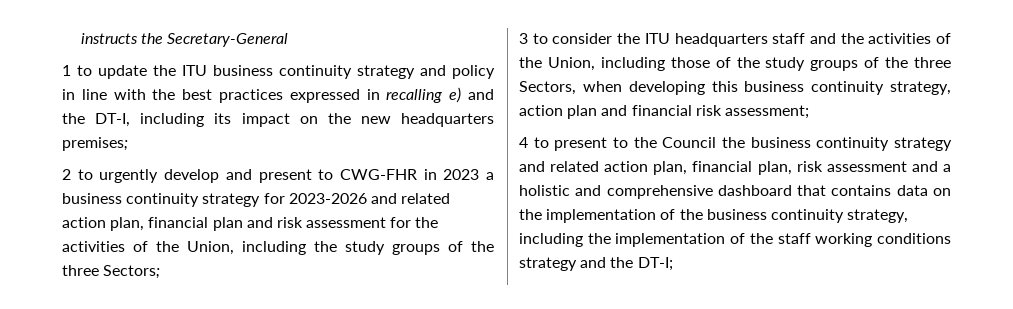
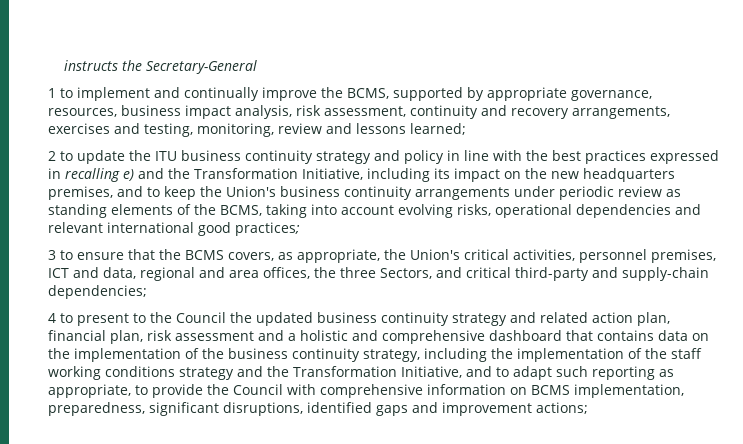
(92, 70) none -> [77,87,652,101] [48,105,670,119] [48,123,466,137] [48,151,73,161] implement and continually improve the BCMS, supported by appropriate governance, resources, business impact analysis, risk assessment, continuity and recovery arrangements, exercises and testing, monitoring, review and lessons learned; // 2 to
[95,113,131,127] DT-I, -> [194,168,363,180] Transformation Initiative,
[62,137,128,151] [62,169,494,183] [62,193,451,207] [62,217,439,231] [62,241,494,255] [62,265,161,279] [519,33,951,47] [519,57,951,71] [519,81,951,95] [519,105,809,119] premises; // 2 to urgently develop and present to CWG-FHR in 2023 a business continuity strategy for 2023-2026 and related action plan, financial plan and risk assessment for the activities of the Union, including the study groups of the three Sectors; // 3 to consider the ITU headquarters staff and the activities of the Union, including those of the study groups of the three Sectors, when developing this business continuity strategy, action plan and financial risk assessment; -> [48,186,681,200] [48,204,701,218] [48,222,300,236] [48,249,716,263] [48,267,709,281] [48,285,147,299] premises, and to keep the Union's business continuity arrangements under periodic review as standing elements of the BCMS, taking into account evolving risks, operational dependencies and relevant international good practices; // 3 to ensure that the BCMS covers, as appropriate, the Union's critical activities, personnel premises, ICT and data, regional and area offices, the three Sectors, and critical third-party and supply-chain dependencies;
(745, 142) none -> [256,312,313,326] updated
[637,257,673,271] DT-I; -> [293,366,674,380] [48,384,684,398] [48,402,588,416] Transformation Initiative, and to adapt such reporting as appropriate, to provide the Council with comprehensive information on BCMS implementation, preparedness, significant disruptions, identified gaps and improvement actions;

